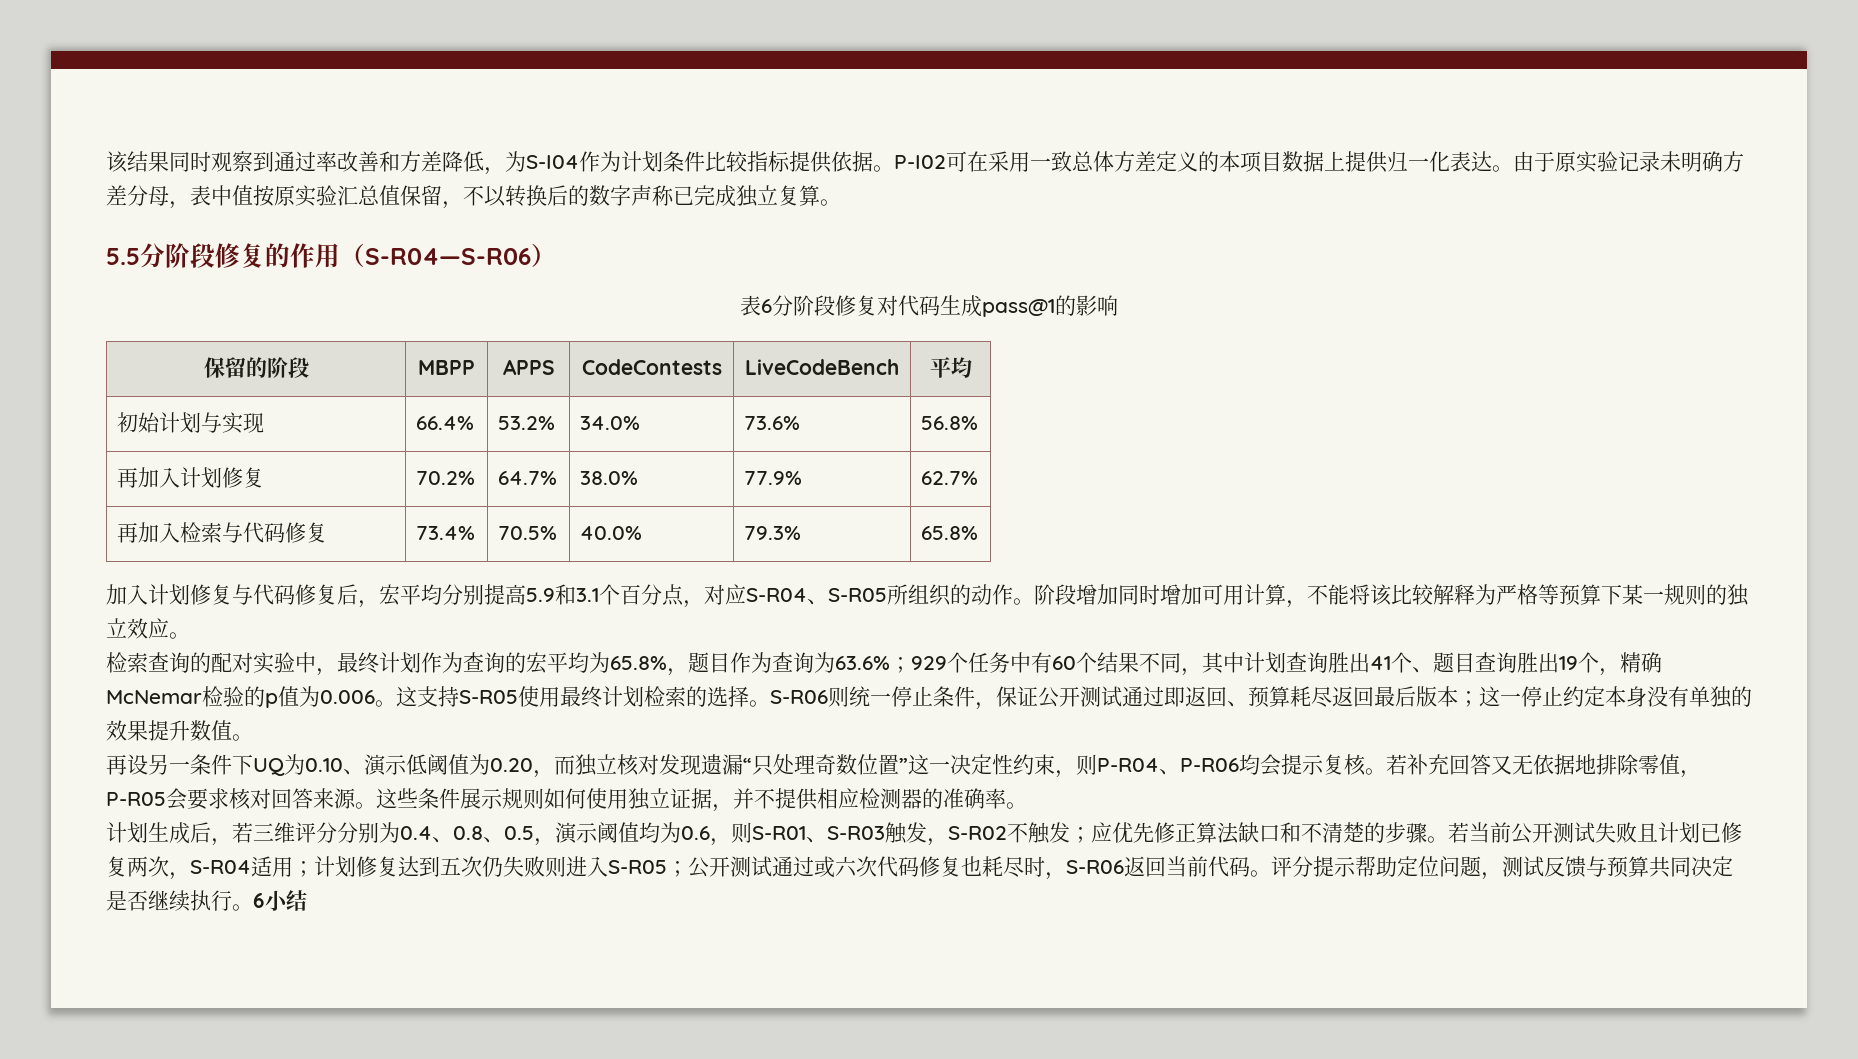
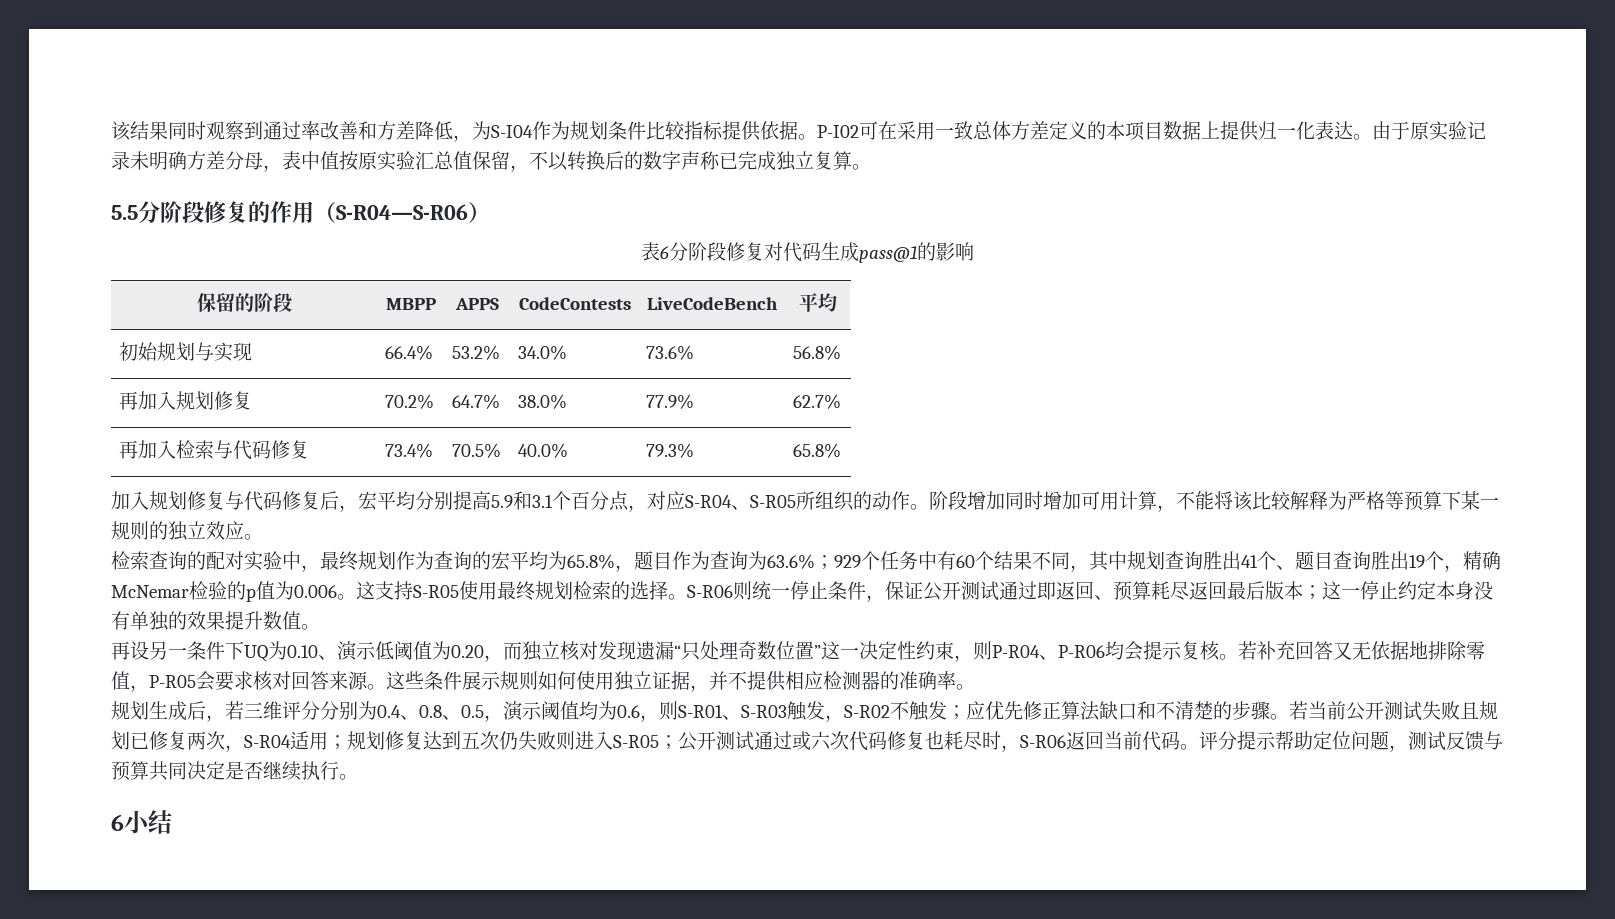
[621,151,642,172] 计 -> [570,121,589,140] 规
[159,412,181,433] 计 -> [156,342,176,361] 规
[180,467,202,488] 计 -> [175,391,195,410] 规
[148,584,169,605] 计 -> [149,491,168,510] 规
[379,652,400,673] 计 -> [358,551,377,570] 规
[1244,652,1265,673] 计 -> [1127,551,1146,570] 规
[602,686,623,707] 计 -> [535,581,554,600] 规
[106,822,127,843] 计 -> [111,701,130,720] 规
[1658,822,1679,843] 计 -> [1479,701,1498,720] 规
[314,856,335,877] 计 -> [347,731,366,750] 规
(253, 907) none -> (358, 777) //

